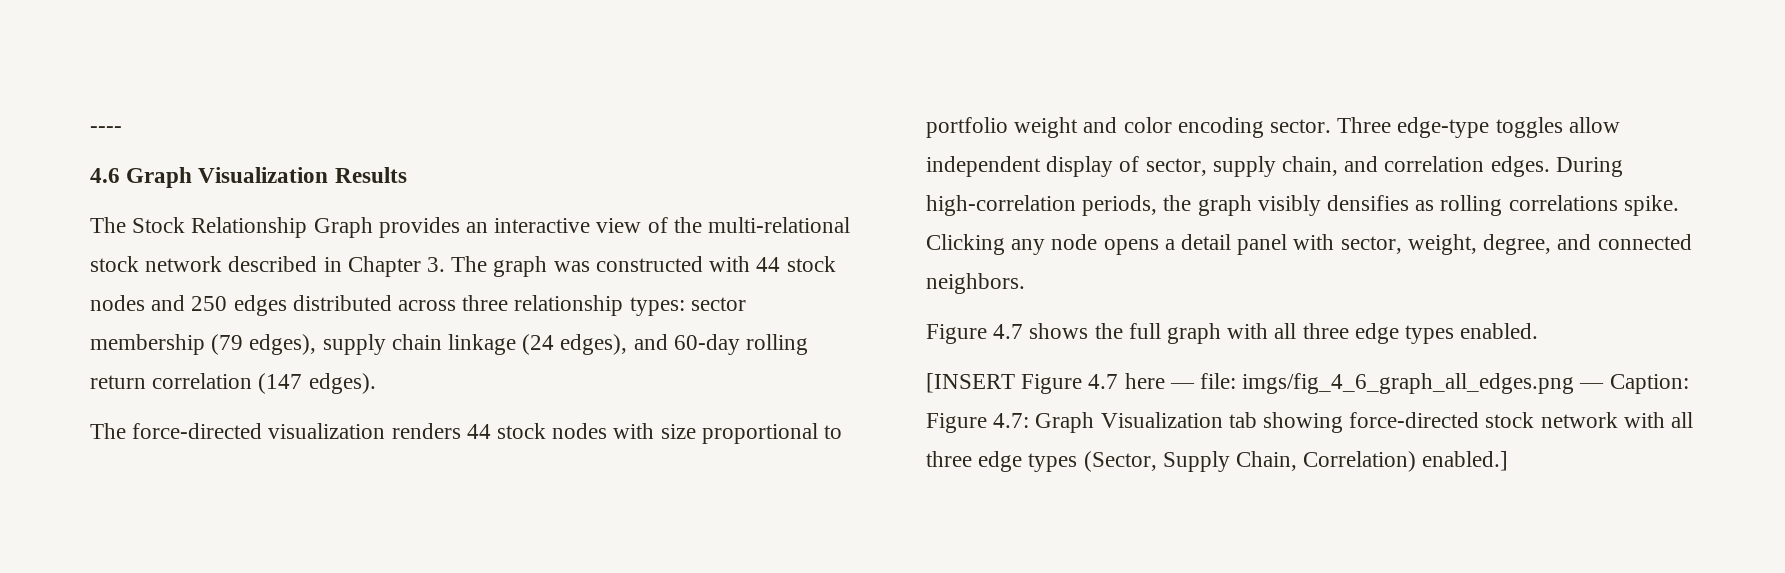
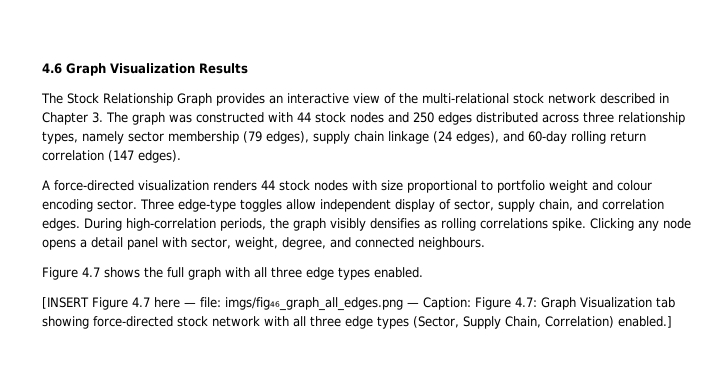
[90,126,122,133] ---- // -> (42, 68) none
[629,297,685,316] types: -> [42,131,124,144] types, namely
[90,423,126,439] The -> [42,180,50,190] A
[1123,117,1172,133] color -> [617,180,652,191] colour
[926,273,1025,294] neighbors. -> [418,237,485,250] neighbours.
[1242,373,1575,394] imgs/fig_4_6_graph_all_edges.png -> [225,297,403,311] imgs/fig₄₆_graph_all_edges.png

